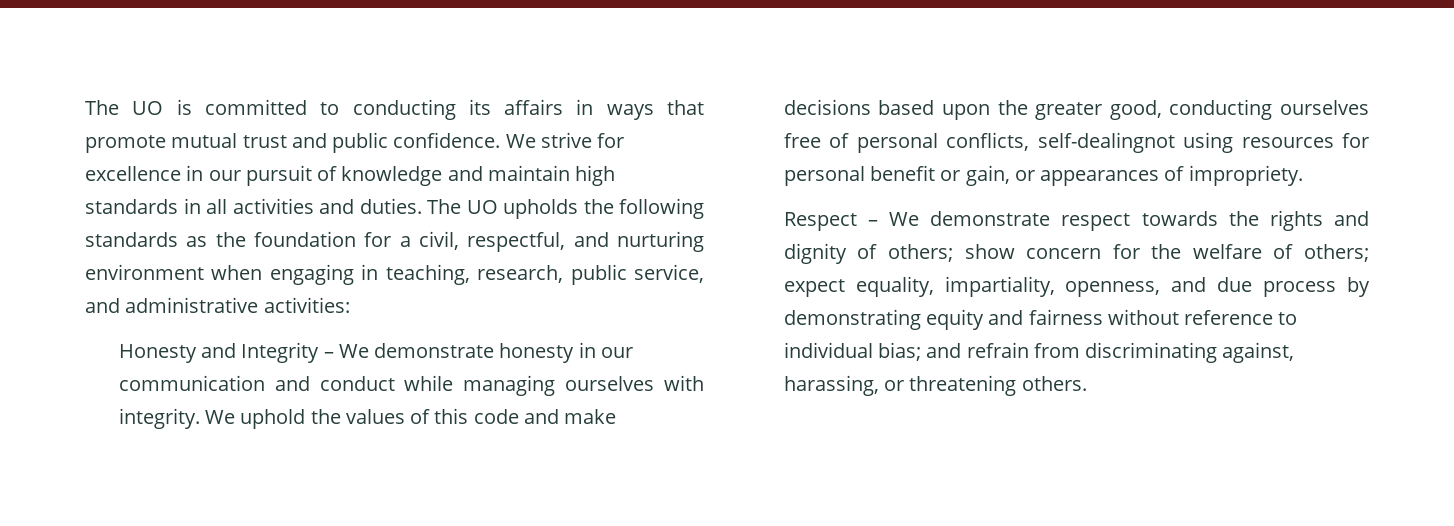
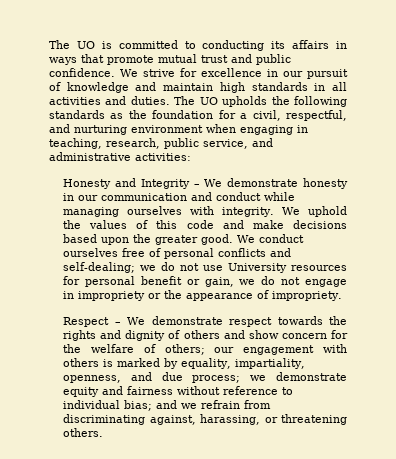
[1109,99,1273,120] good, conducting -> [201,234,305,245] good. We conduct
[946,132,1234,153] conflicts, self-dealingnot using -> [218,248,292,257] [63,262,288,273] conflicts and self-dealing; we do not use University
[1014,170,1160,186] or appearances -> [239,276,348,287] [63,290,254,301] we do not engage in impropriety or the appearance
[887,244,953,262] others; -> [183,330,245,339] others and
[783,279,845,297] expect -> [214,344,347,355] [63,358,179,369] our engagement with others is marked by
[1263,277,1370,297] [783,309,921,330] process by demonstrating -> [192,372,348,383] process; we demonstrate
(962, 350) none -> [181,403,198,409] we

